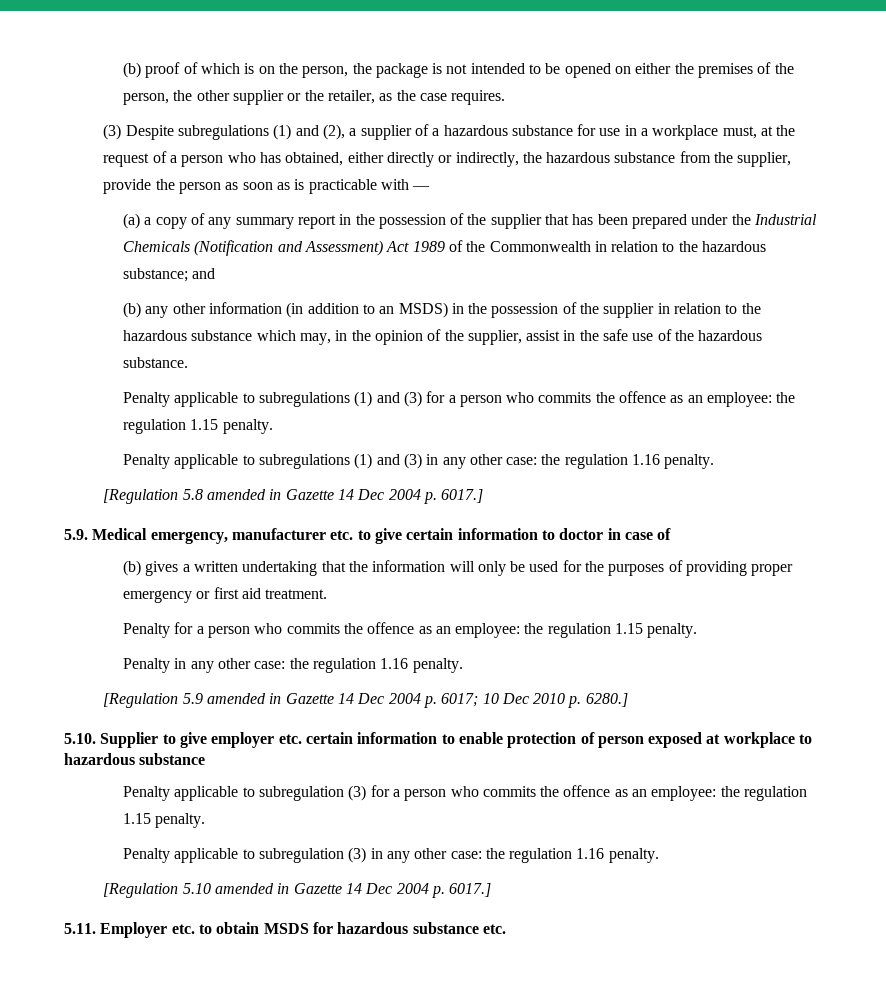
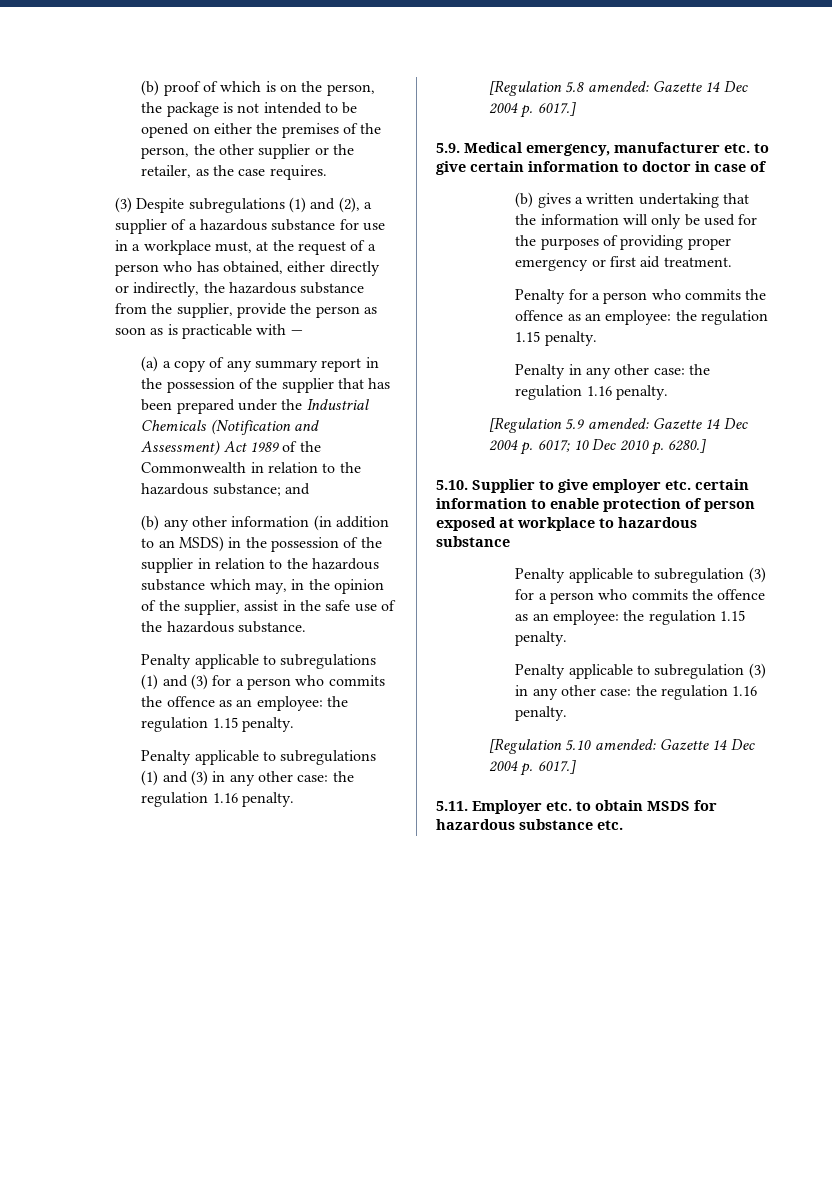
[206,489,282,500] amended in -> [587,81,649,92] amended:
[206,693,282,704] amended in -> [587,418,649,429] amended:
[214,883,290,894] amended in -> [594,739,656,750] amended:

